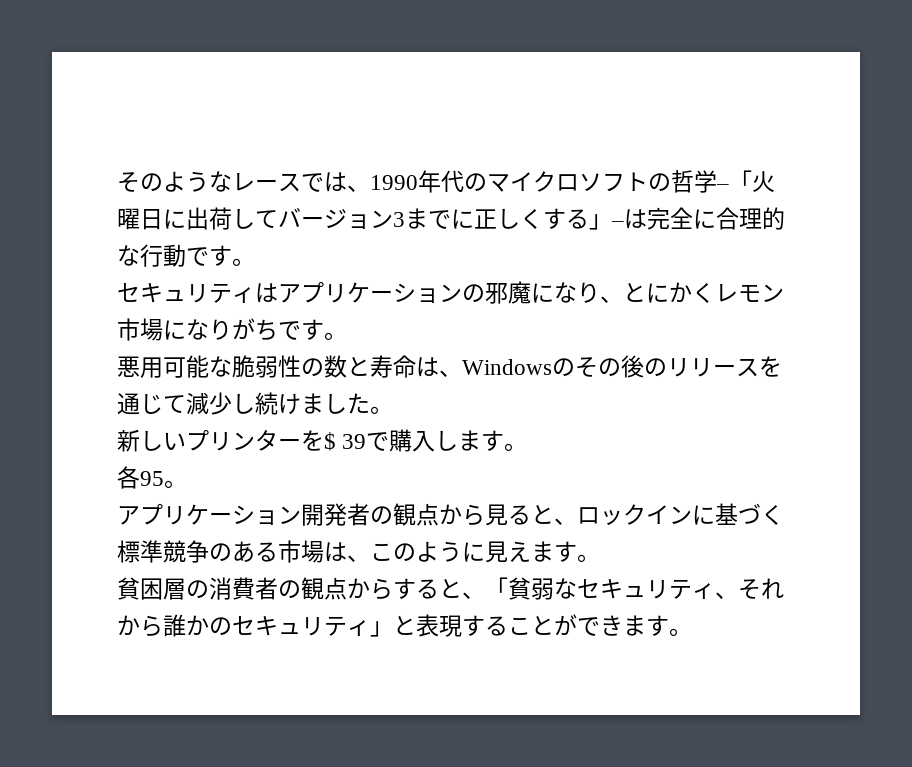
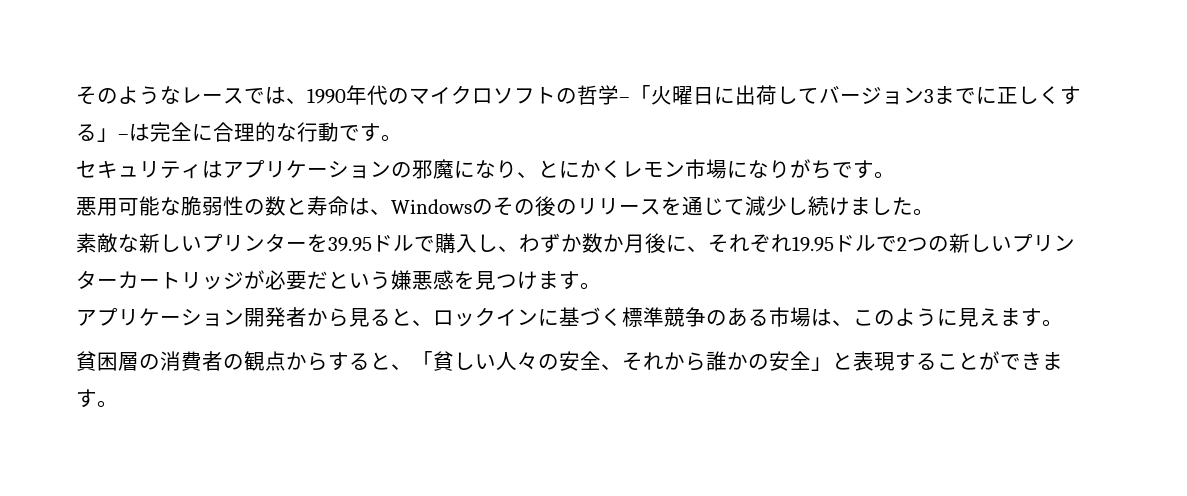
(393, 410) none -> [76,233,139,253] 素敵な
[324,429,528,452] [117,466,187,489] $ 39で購入します。 // 各95。 -> [328,233,1075,254] [76,270,601,290] 39.95ドルで購入し、わずか数か月後に、それぞれ19.95ドルで2つの新しいプリンターカートリッジが必要だという嫌悪感を見つけます。
[370,503,439,526] の観点 -> (307, 317) none
[531,578,715,600] 弱なセキュリティ -> [454,351,601,371] しい人々の安全
[232,616,370,636] セキュリティ -> [769,351,811,371] 安全

